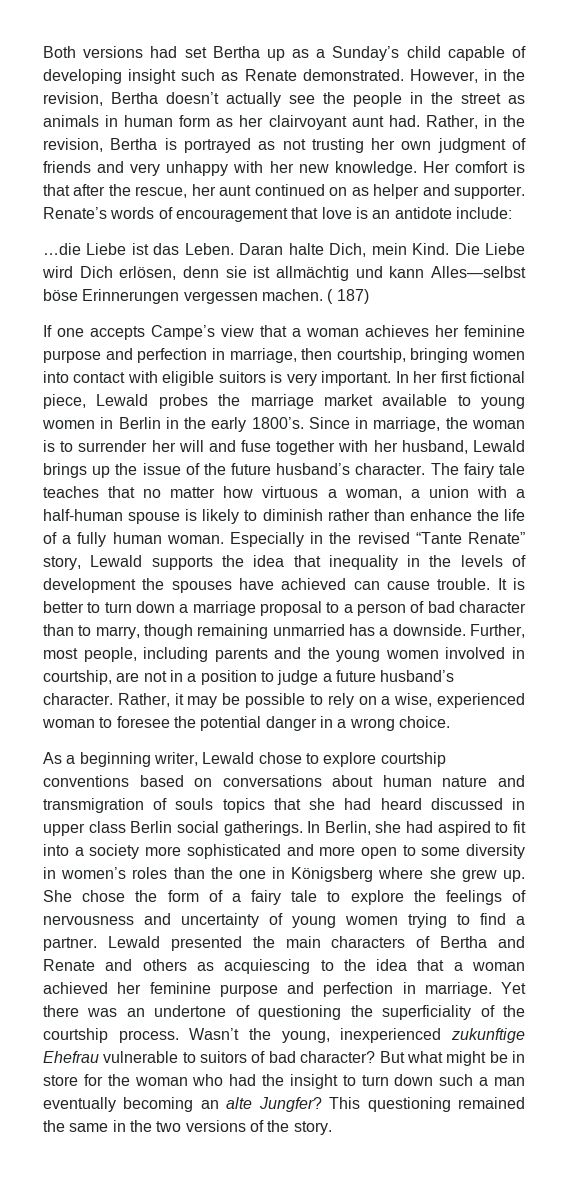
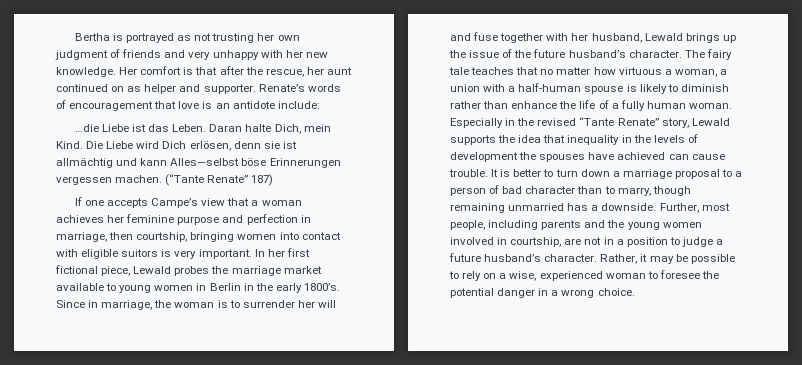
[43,46,526,61] [43,69,525,84] [43,92,525,107] [43,115,525,130] [43,138,103,152] Both versions had set Bertha up as a Sunday’s child capable of developing insight such as Renate demonstrated. However, in the revision, Bertha doesn’t actually see the people in the street as animals in human form as her clairvoyant aunt had. Rather, in the revision, -> (74, 37) none
[327,289,334,304] ( -> [165,174,249,186] (“Tante Renate”
[43,752,446,767] [43,775,525,787] [43,798,525,813] [43,821,526,836] [43,844,525,859] [43,867,525,882] [43,890,526,905] [43,913,525,928] [43,936,525,951] [43,959,526,974] [43,982,526,997] [43,1005,525,1020] [43,1028,526,1043] [43,1051,526,1066] [43,1074,526,1089] [43,1097,526,1112] [43,1120,332,1135] // As a beginning writer, Lewald chose to explore courtship conventions based on conversations about human nature and transmigration of souls topics that she had heard discussed in upper class Berlin social gatherings. In Berlin, she had aspired to fit into a society more sophisticated and more open to some diversity in women’s roles than the one in Königsberg where she grew up. She chose the form of a fairy tale to explore the feelings of nervousness and uncertainty of young women trying to find a partner. Lewald presented the main characters of Bertha and Renate and others as acquiescing to the idea that a woman achieved her feminine purpose and perfection in marriage. Yet there was an undertone of questioning the superficiality of the courtship process. Wasn’t the young, inexperienced zukunftige Ehefrau vulnerable to suitors of bad character? But what might be in store for the woman who had the insight to turn down such a man eventually becoming an alte Jungfer? This questioning remained the same in the two versions of the story. -> (635, 292) none

